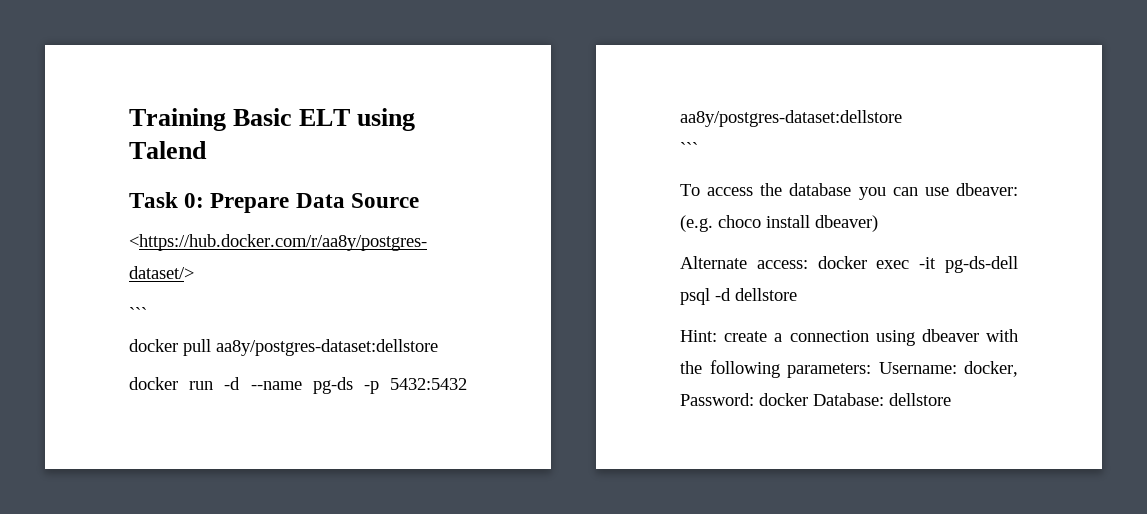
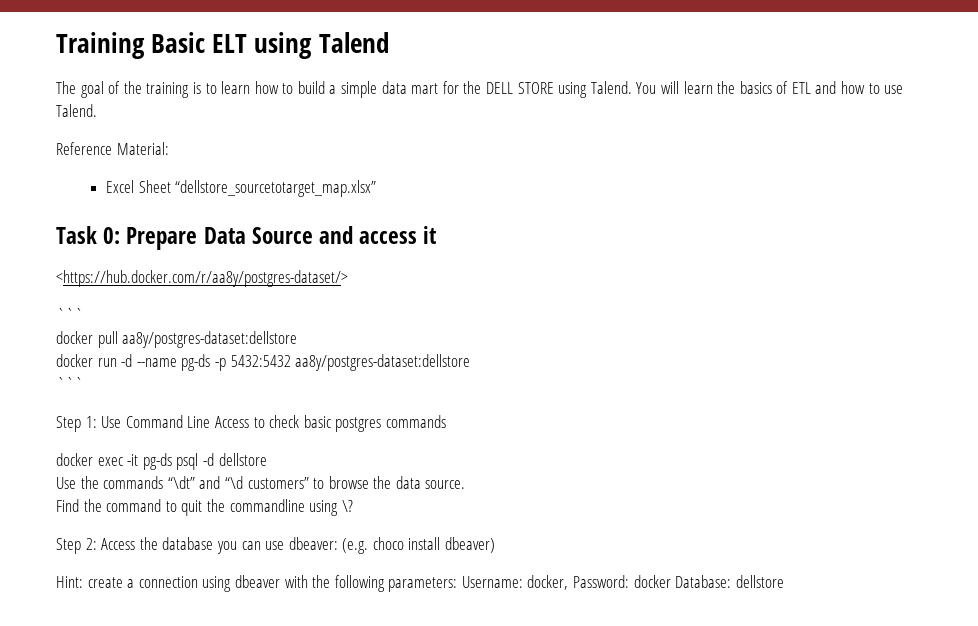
(207, 150) none -> [56,81,904,98] [56,104,97,117] [56,142,169,155] [106,180,377,197] // The goal of the training is to learn how to build a simple data mart for the DELL STORE using Talend. You will learn the basics of ETL and how to use Talend. // Reference Material: // Excel Sheet “dellstore_sourcetotarget_map.xlsx”
(419, 200) none -> [319,226,437,244] and access it
[680,184,754,196] To access -> [56,415,446,432] [56,453,267,470] [56,476,466,489] [56,499,353,516] [56,538,136,554] Step 1: Use Command Line Access to check basic postgres commands // docker exec -it pg-ds psql -d dellstore // Use the commands “\dt” and “\d customers” to browse the data source. // Find the command to quit the commandline using \? // Step 2: Access
[680,256,1018,273] [680,288,797,305] // Alternate access: docker exec -it pg-ds-dell psql -d dellstore -> (496, 545) none

